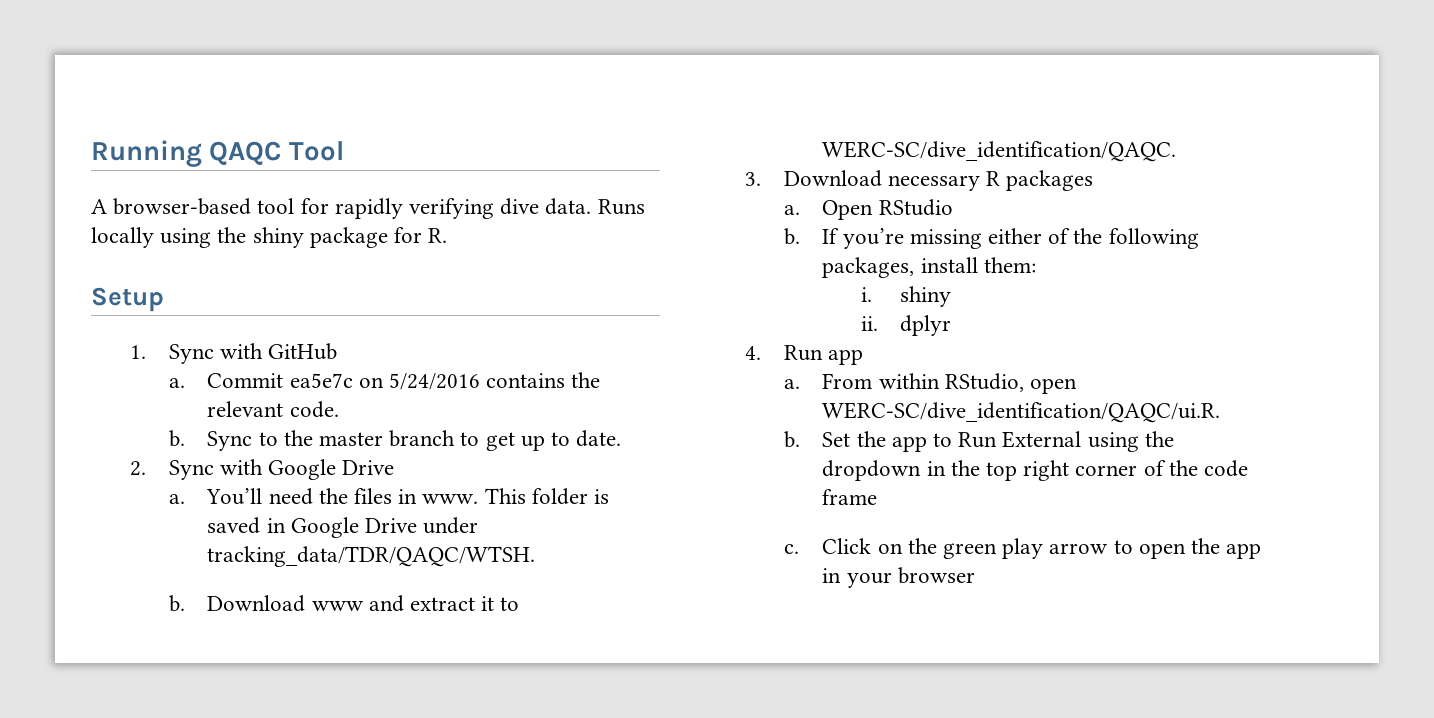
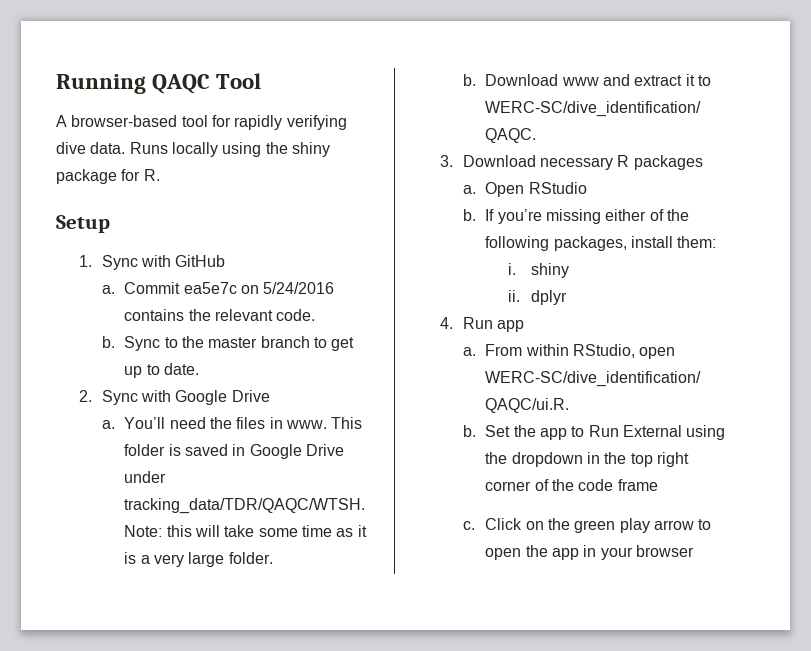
(536, 556) none -> [124,525,367,537] [124,552,273,567] Note: this will take some time as it is a very large folder.

